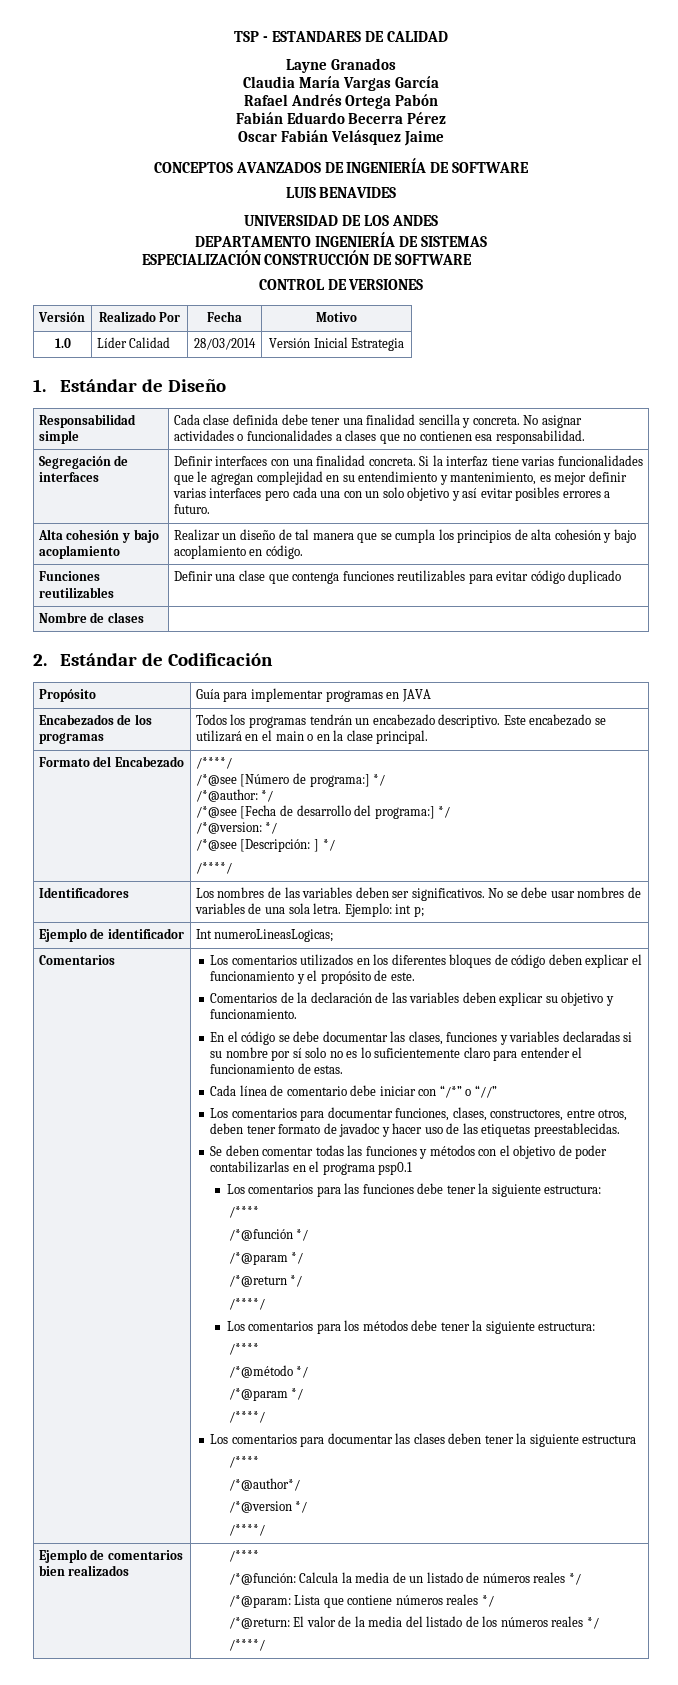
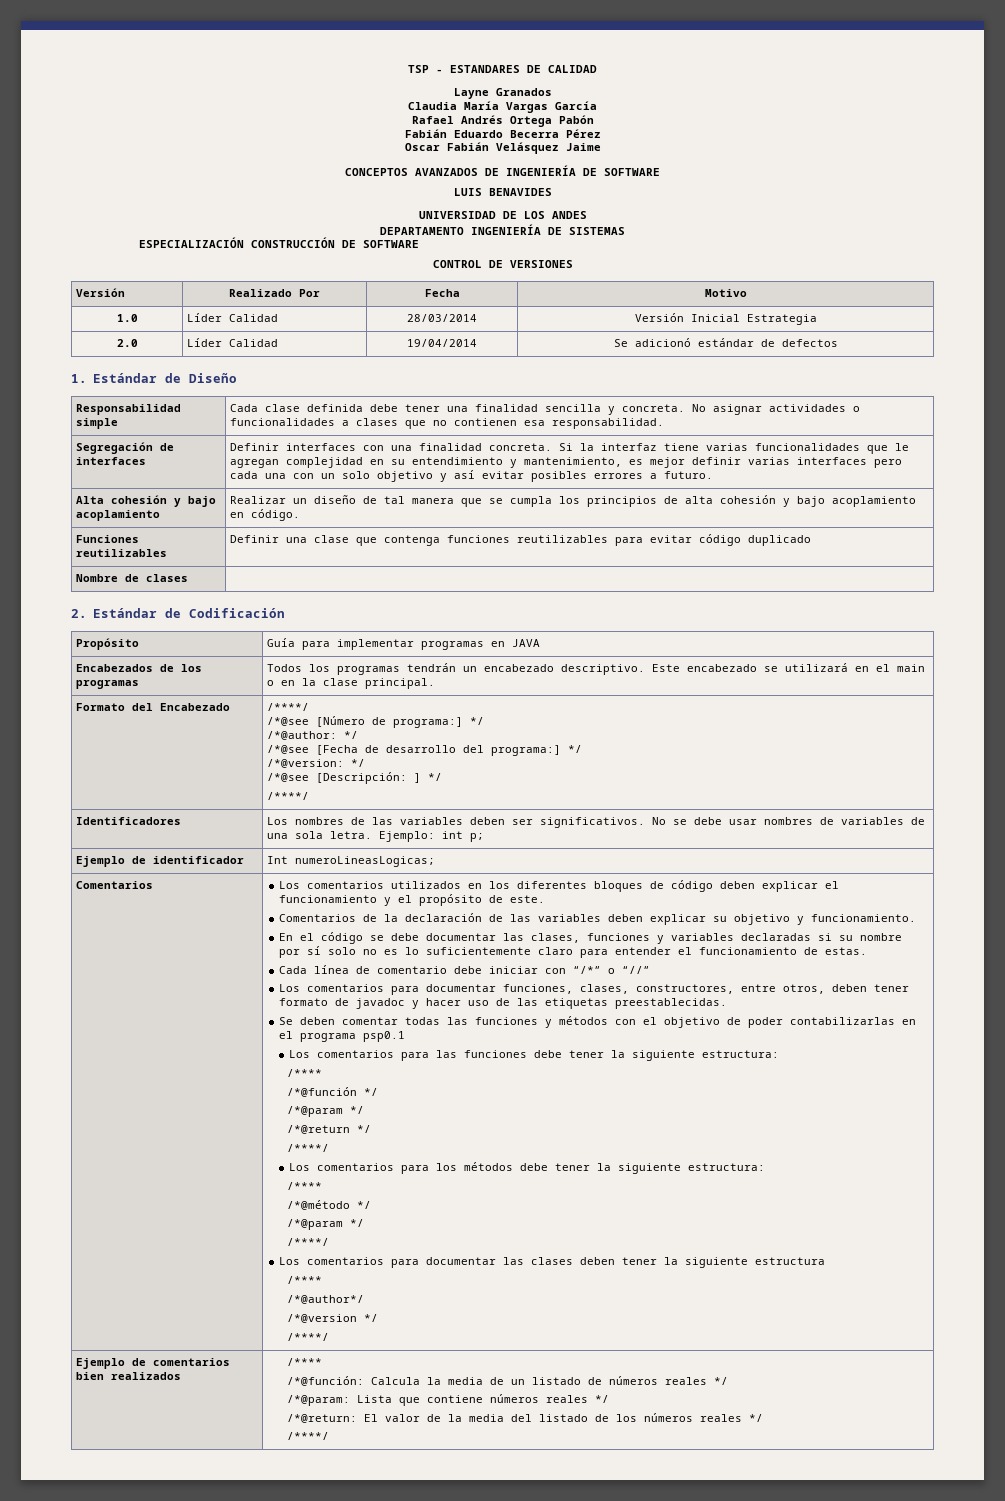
(405, 344) none -> [116,339,138,347] [186,338,278,347] [407,339,477,347] [613,338,838,347] // 2.0 | Líder Calidad | 19/04/2014 | Se adicionó estándar de defectos

